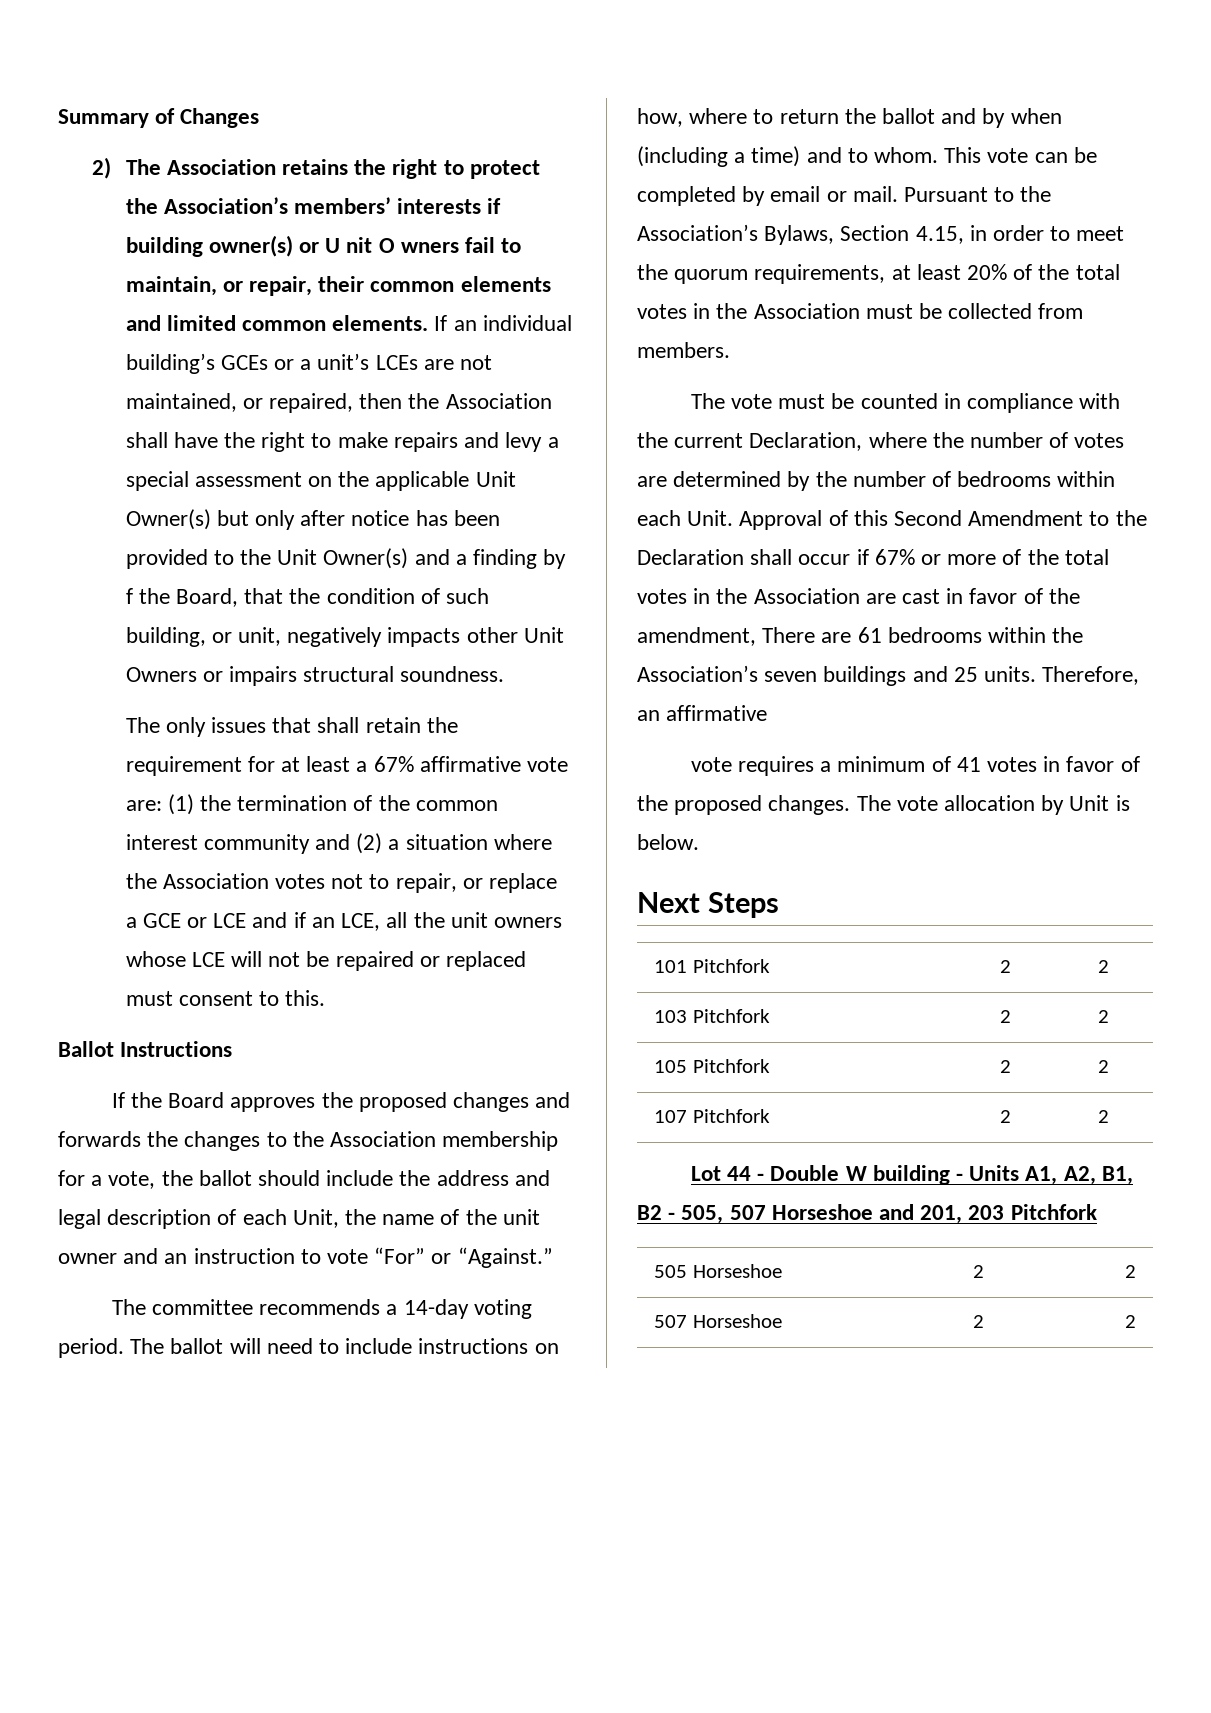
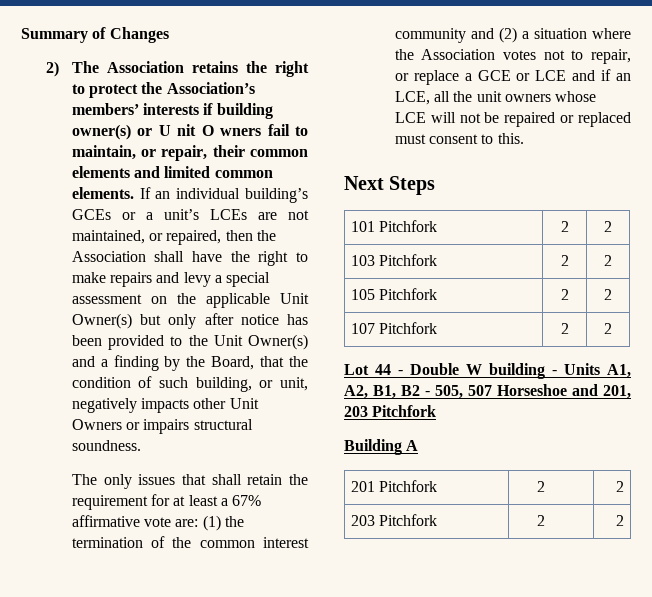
[125,588,133,604] f -> (181, 363) none
[58,1041,233,1057] [111,1092,571,1112] [58,1131,559,1151] [58,1170,550,1189] [58,1209,540,1229] [58,1247,553,1268] [111,1299,532,1319] [58,1338,559,1358] [637,108,1062,128] [637,146,1097,167] [637,186,1052,206] [637,224,1125,245] [637,264,1120,284] [637,303,1084,319] [637,342,730,358] [690,393,1121,413] [637,432,1125,451] [637,471,1116,491] [637,510,1147,530] [637,549,1109,565] [637,588,1080,604] [637,627,1084,646] [637,665,1140,686] [637,705,768,721] [690,756,1140,776] [637,795,1130,815] [637,834,699,850] // Ballot Instructions // If the Board approves the proposed changes and forwards the changes to the Association membership for a vote, the ballot should include the address and legal description of each Unit, the name of the unit owner and an instruction to vote “For” or “Against.” // The committee recommends a 14-day voting period. The ballot will need to include instructions on how, where to return the ballot and by when (including a time) and to whom. This vote can be completed by email or mail. Pursuant to the Association’s Bylaws, Section 4.15, in order to meet the quorum requirements, at least 20% of the total votes in the Association must be collected from members. // The vote must be counted in compliance with the current Declaration, where the number of votes are determined by the number of bedrooms within each Unit. Approval of this Second Amendment to the Declaration shall occur if 67% or more of the total votes in the Association are cast in favor of the amendment, There are 61 bedrooms within the Association’s seven buildings and 25 units. Therefore, an affirmative // vote requires a minimum of 41 votes in favor of the proposed changes. The vote allocation by Unit is below. -> (524, 138) none
[654,1264,782,1278] [972,1265,984,1278] [1124,1265,1136,1278] [654,1314,782,1328] // 505 Horseshoe | 2 | 2 // 507 Horseshoe -> [344,439,419,455] [350,480,438,492] [536,481,545,492] [616,481,625,492] [350,514,438,526] // Building A // 201 Pitchfork | 2 | 2 // 203 Pitchfork

